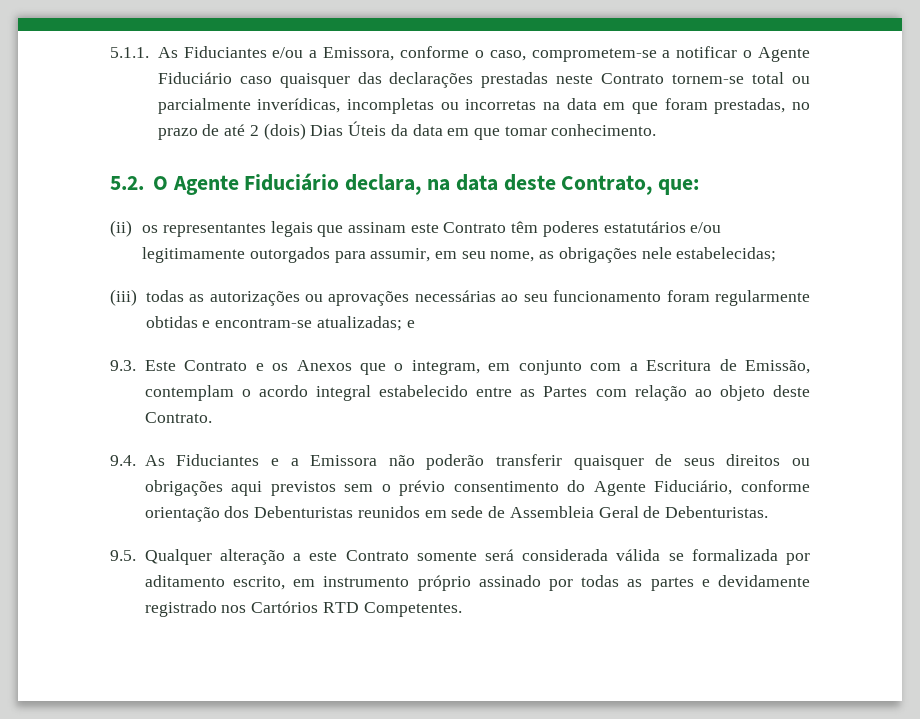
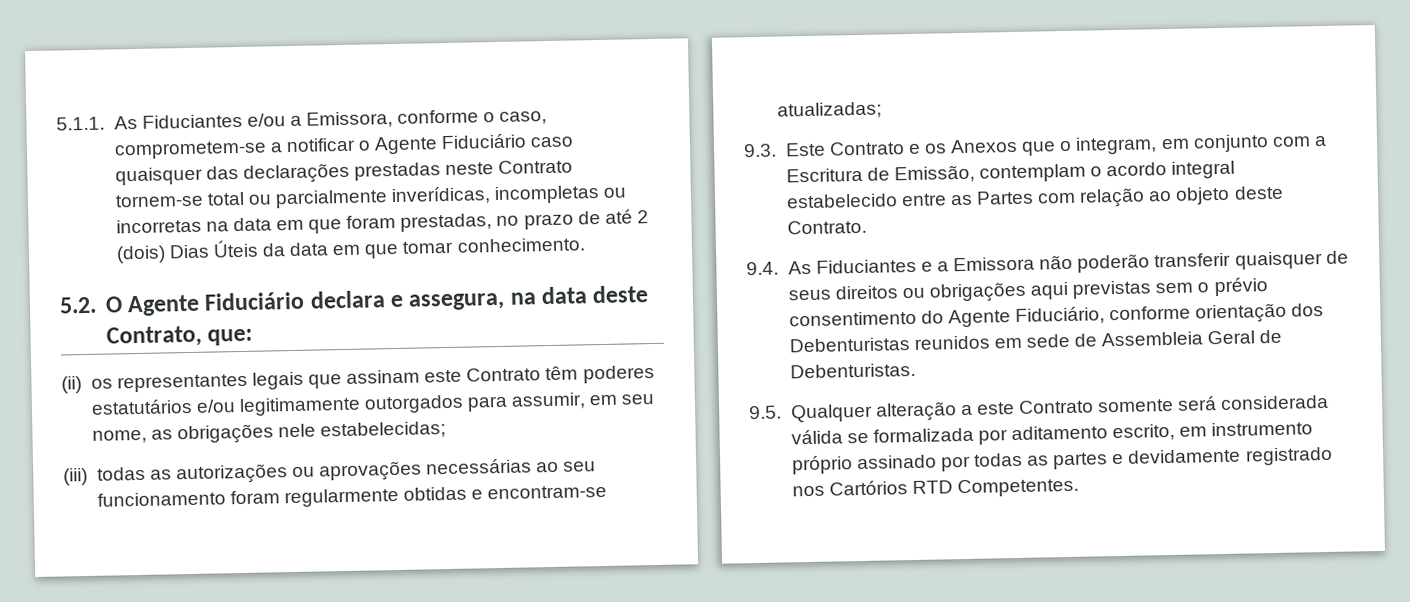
[345,174,422,195] declara, -> [309,290,506,311] declara e assegura,
[406,320,415,328] e -> (882, 110) none
[270,481,336,496] previstos -> [1072,280,1153,299] previstas

